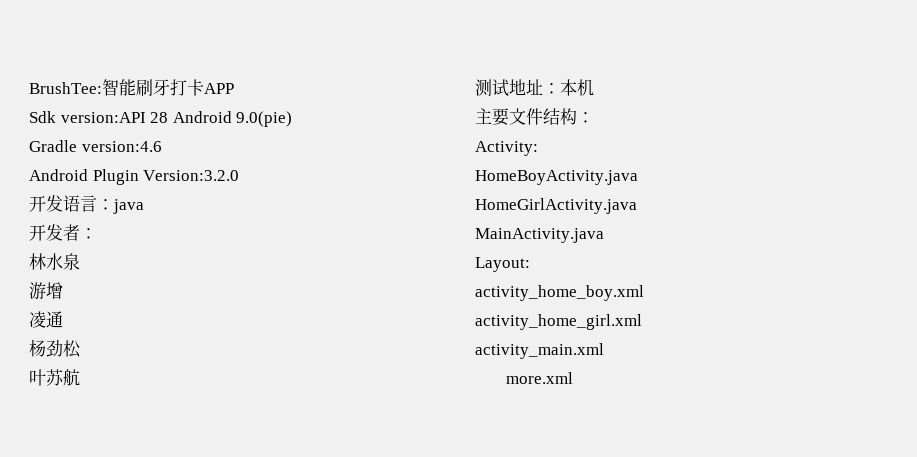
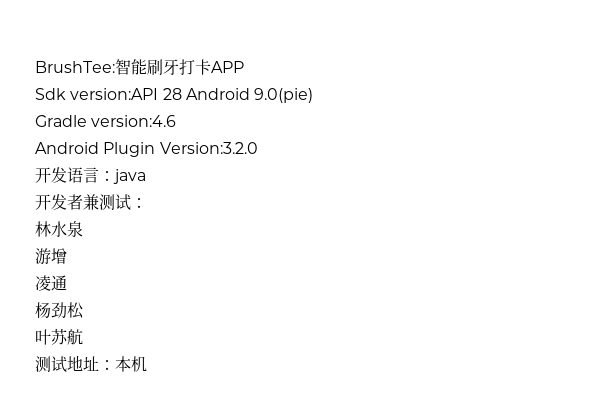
(80, 232) none -> [83,194,131,210] 兼测试
[475,108,594,126] [475,141,538,156] [475,170,638,185] [475,198,637,214] [475,228,604,243] [475,257,530,272] [475,285,644,301] [475,314,642,330] [475,343,604,359] [505,372,573,384] // 主要文件结构： // Activity: // HomeBoyActivity.java // HomeGirlActivity.java // MainActivity.java // Layout: // activity_home_boy.xml // activity_home_girl.xml // activity_main.xml // more.xml -> (147, 364) none

